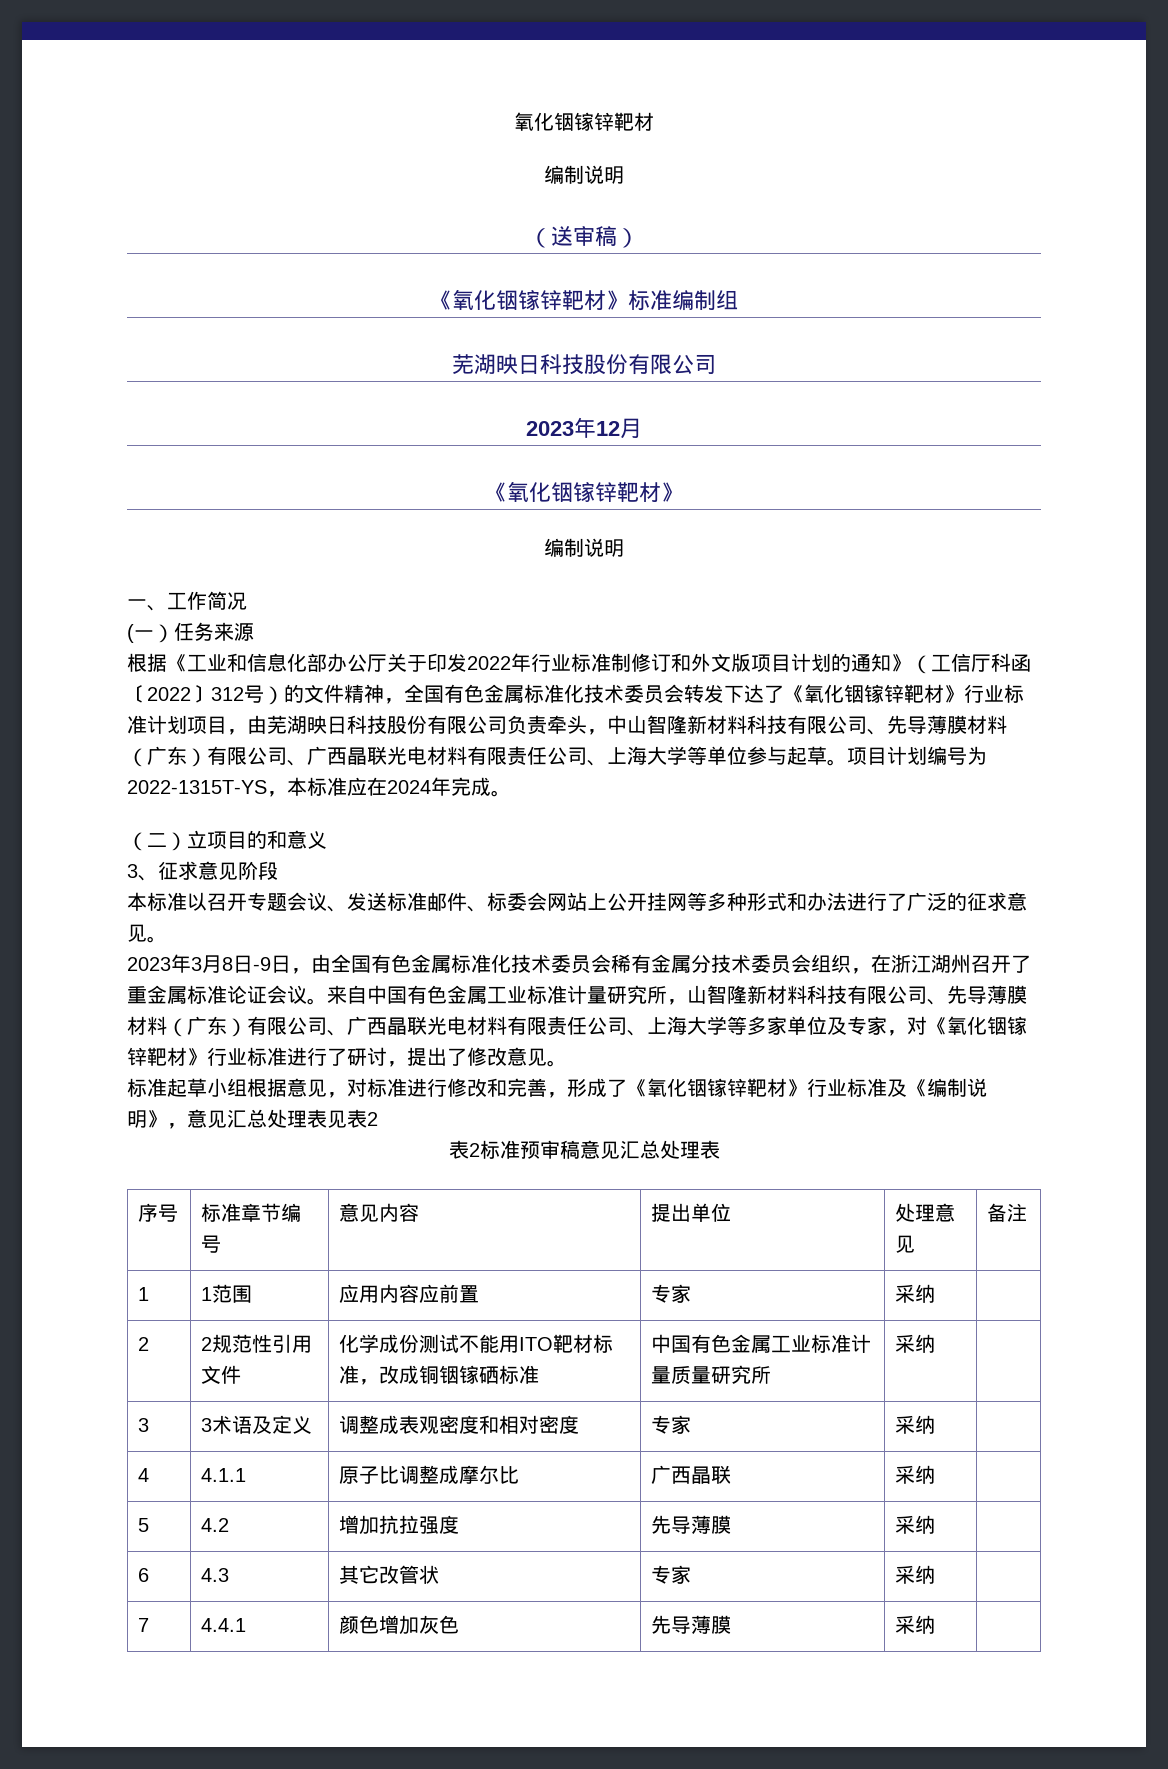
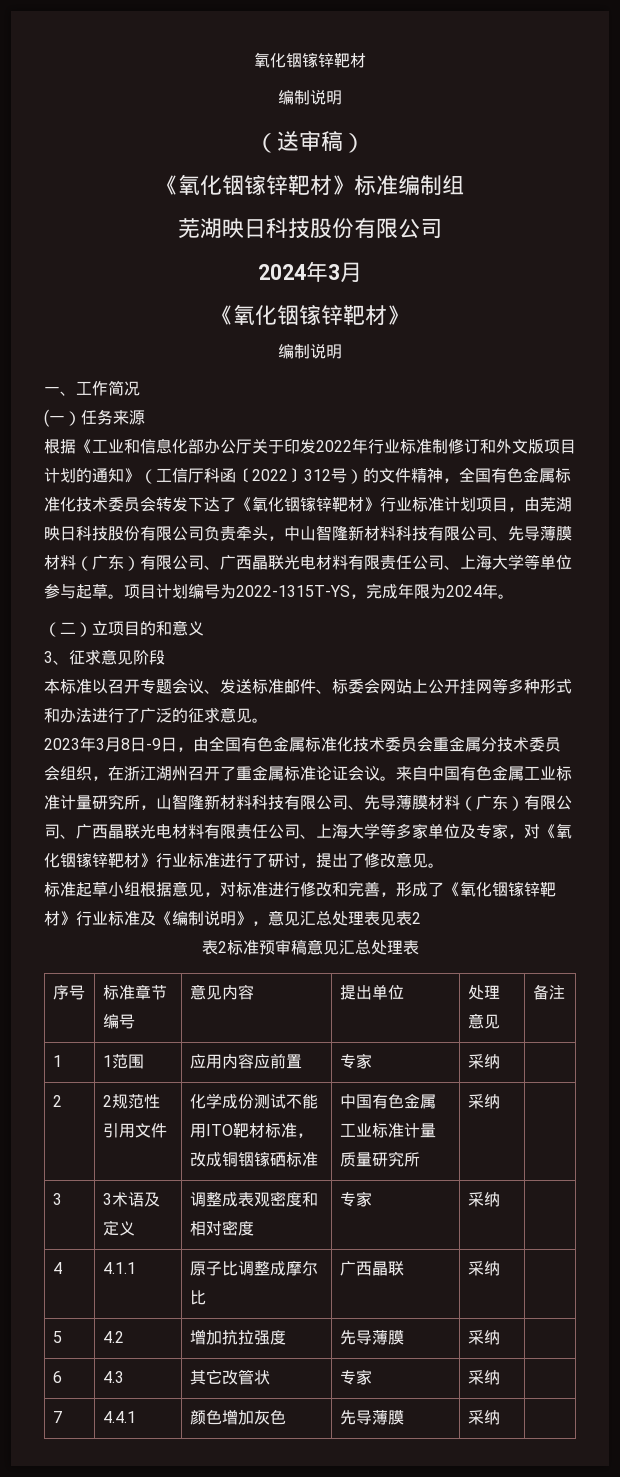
[526,417,620,438] 2023年12 -> [258,261,340,282] 2024年3
[287,777,491,796] 本标准应在2024年完成 -> [366,583,498,599] 完成年限为2024年
[611,954,651,973] 稀有 -> [433,737,449,751] 重

